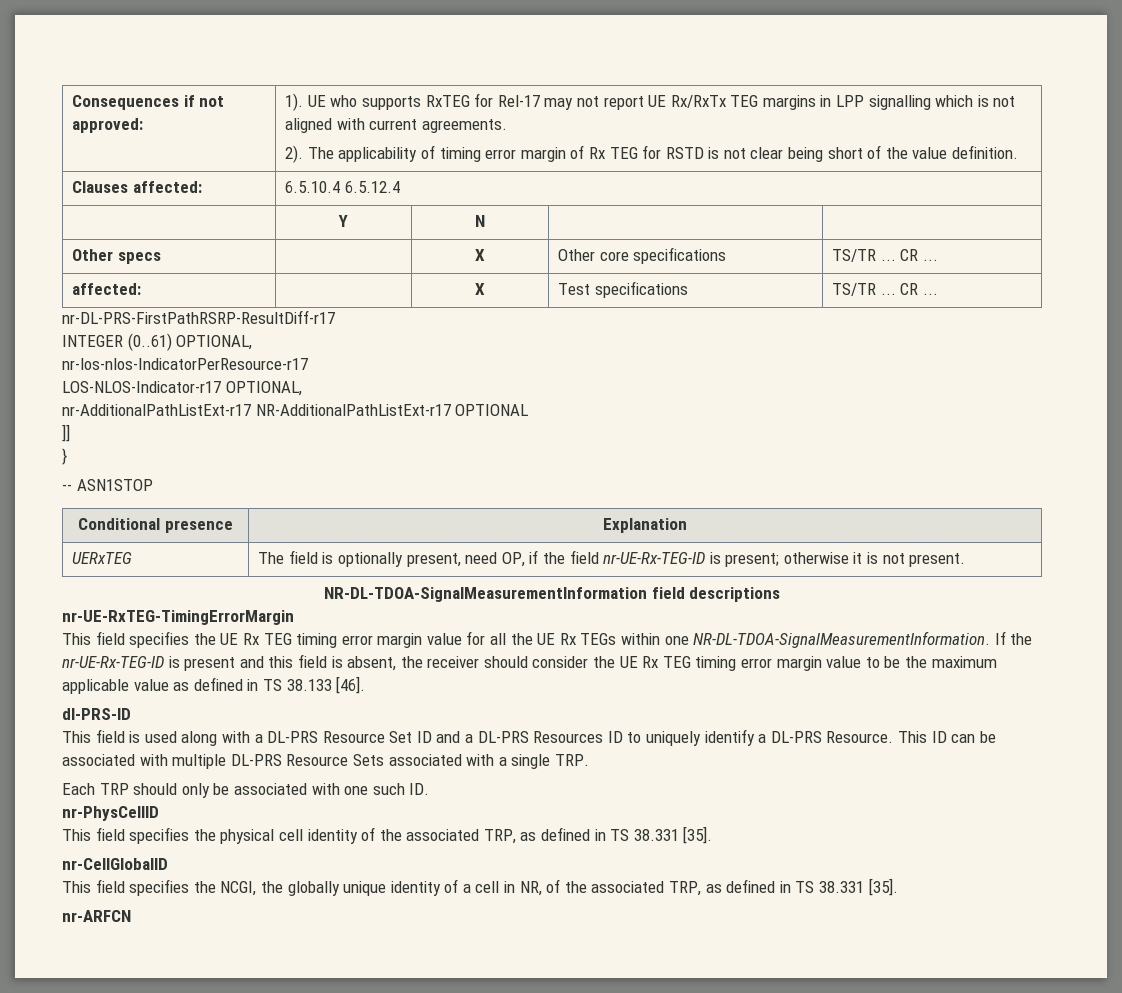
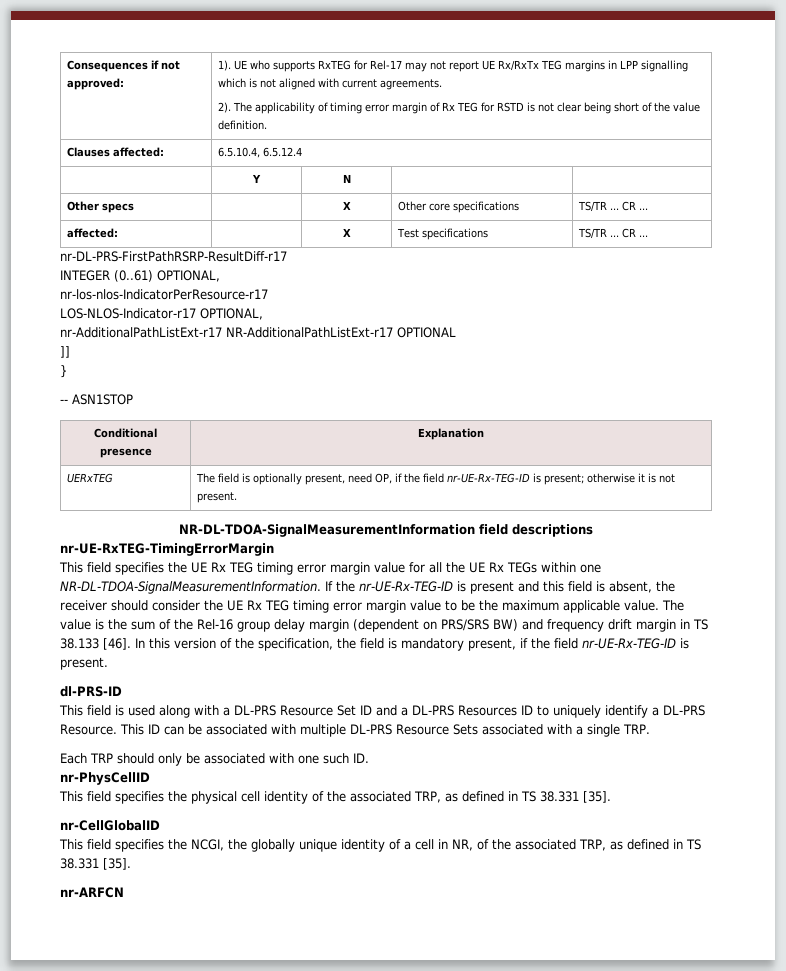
[285,181,341,193] 6.5.10.4 -> [218,147,261,158] 6.5.10.4,
[133,676,366,694] value as defined in TS 38.133 [46]. -> [624,600,684,611] [60,619,708,632] [60,638,689,651] [60,657,108,670] value. The value is the sum of the Rel-16 group delay margin (dependent on PRS/SRS BW) and frequency drift margin in TS 38.133 [46]. In this version of the specification, the field is mandatory present, if the field nr-UE-Rx-TEG-ID is present.

